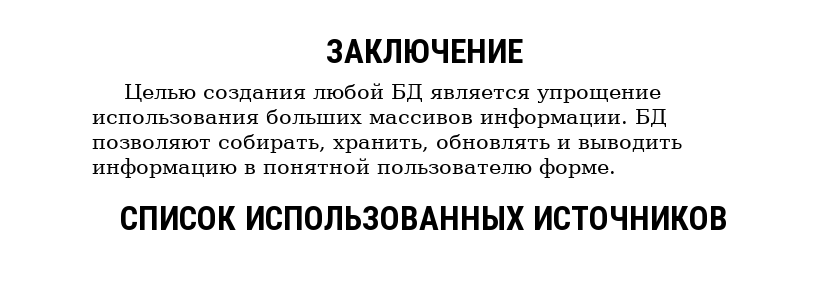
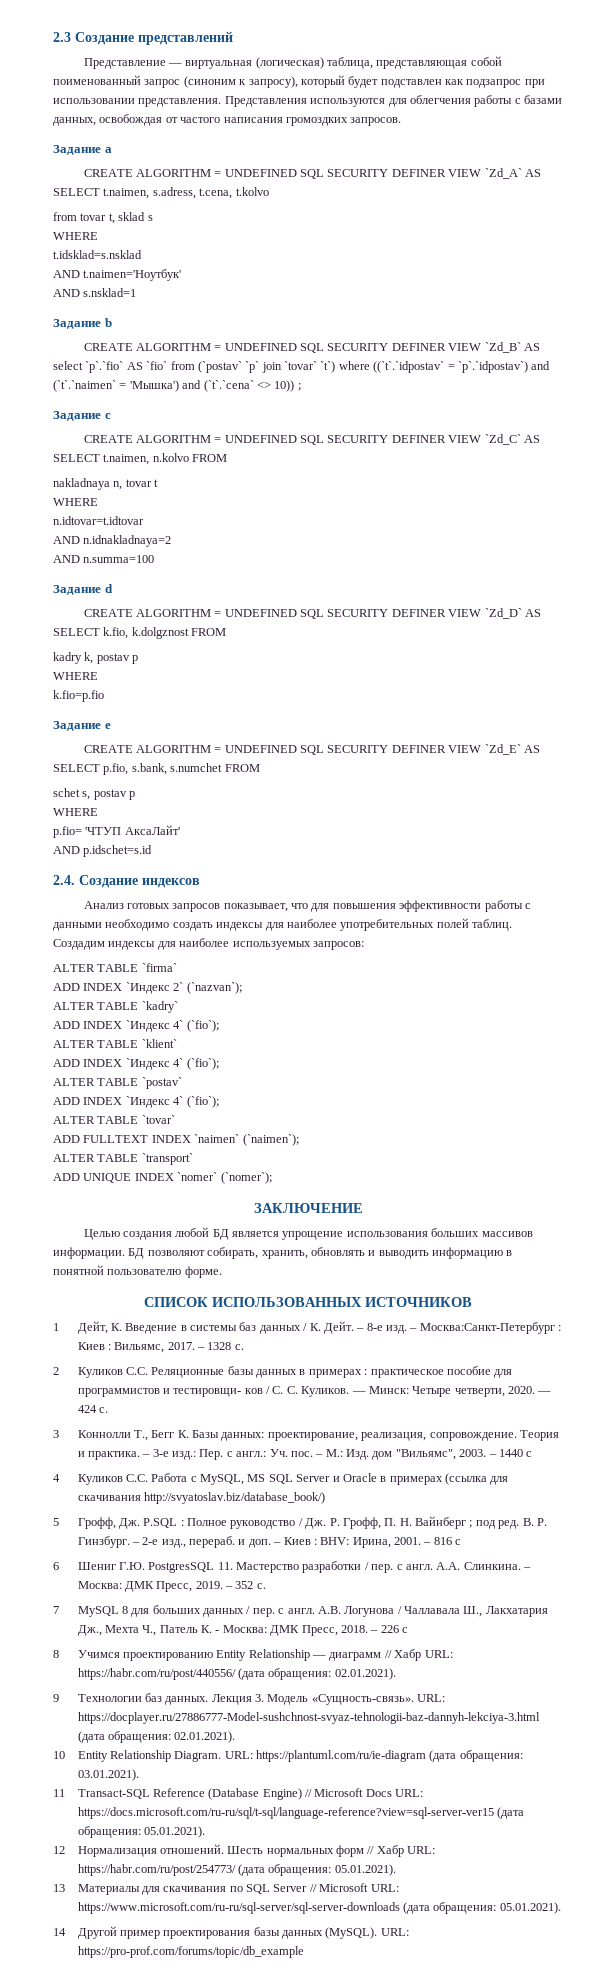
(325, 51) none -> [53,31,233,45] [83,56,502,69] [53,75,545,88] [53,95,562,107] [53,114,402,126] [53,145,112,155] [83,168,541,179] [53,187,269,199] [53,212,153,224] [53,232,98,240] [53,250,142,259] [53,269,182,281] [53,288,137,297] [53,318,112,329] [83,342,540,353] [53,361,551,373] [53,380,301,392] [53,411,111,421] [83,434,540,445] [53,453,228,465] [53,478,159,490] [53,498,98,506] [53,516,144,525] [53,535,172,547] [53,555,155,563] [53,584,113,595] [83,608,541,619] [53,627,227,639] [53,652,139,664] [53,672,98,680] [53,690,104,702] [53,721,111,731] [83,744,540,755] [53,763,260,775] [53,788,136,800] [53,808,98,816] [53,825,180,838] [53,845,153,857] [53,875,200,888] [83,900,531,912] [53,918,512,931] [53,938,364,950] [53,963,177,972] [53,982,242,994] [53,1001,178,1013] [53,1020,219,1032] [53,1039,177,1048] [53,1058,219,1070] [53,1077,182,1089] [53,1096,219,1108] [53,1115,175,1124] [53,1134,299,1146] [53,1153,193,1165] [53,1172,272,1184] 2.3 Создание представлений // Представление — виртуальная (логическая) таблица, представляющая собой поименованный запрос (синоним к запросу), который будет подставлен как подзапрос при использовании представления. Представления используются для облегчения работы с базами данных, освобождая от частого написания громоздких запросов. // Задание a // CREATE ALGORITHM = UNDEFINED SQL SECURITY DEFINER VIEW `Zd_A` AS SELECT t.naimen, s.adress, t.cena, t.kolvo // from tovar t, sklad s // WHERE // t.idsklad=s.nsklad // AND t.naimen='Ноутбук' // AND s.nsklad=1 // Задание b // CREATE ALGORITHM = UNDEFINED SQL SECURITY DEFINER VIEW `Zd_B` AS select `p`.`fio` AS `fio` from (`postav` `p` join `tovar` `t`) where ((`t`.`idpostav` = `p`.`idpostav`) and (`t`.`naimen` = 'Мышка') and (`t`.`cena` <> 10)) ; // Задание c // CREATE ALGORITHM = UNDEFINED SQL SECURITY DEFINER VIEW `Zd_C` AS SELECT t.naimen, n.kolvo FROM // nakladnaya n, tovar t // WHERE // n.idtovar=t.idtovar // AND n.idnakladnaya=2 // AND n.summa=100 // Задание d // CREATE ALGORITHM = UNDEFINED SQL SECURITY DEFINER VIEW `Zd_D` AS SELECT k.fio, k.dolgznost FROM // kadry k, postav p // WHERE // k.fio=p.fio // Задание e // CREATE ALGORITHM = UNDEFINED SQL SECURITY DEFINER VIEW `Zd_E` AS SELECT p.fio, s.bank, s.numchet FROM // schet s, postav p // WHERE // p.fio= 'ЧТУП АксаЛайт' // AND p.idschet=s.id // 2.4. Создание индексов // Анализ готовых запросов показывает, что для повышения эффективности работы с данными необходимо создать индексы для наиболее употребительных полей таблиц. Создадим индексы для наиболее используемых запросов: // ALTER TABLE `firma` // ADD INDEX `Индекс 2` (`nazvan`); // ALTER TABLE `kadry` // ADD INDEX `Индекс 4` (`fio`); // ALTER TABLE `klient` // ADD INDEX `Индекс 4` (`fio`); // ALTER TABLE `postav` // ADD INDEX `Индекс 4` (`fio`); // ALTER TABLE `tovar` // ADD FULLTEXT INDEX `naimen` (`naimen`); // ALTER TABLE `transport` // ADD UNIQUE INDEX `nomer` (`nomer`); //
(728, 218) none -> [53,1321,562,1334] [77,1342,244,1353] [53,1366,513,1378] [77,1386,552,1397] [77,1405,108,1413] [53,1430,559,1441] [77,1449,533,1460] [53,1473,509,1485] [77,1492,325,1504] [53,1516,547,1529] [77,1536,462,1548] [53,1561,532,1573] [77,1581,266,1592] [53,1605,548,1617] [77,1625,409,1636] [53,1649,453,1661] [77,1668,396,1680] [53,1693,446,1705] [77,1712,540,1724] [77,1731,236,1743] [53,1750,523,1762] [77,1769,139,1781] [53,1788,424,1800] [77,1807,524,1819] [77,1826,205,1838] [53,1844,436,1857] [77,1864,396,1876] [53,1883,399,1895] [77,1902,561,1914] [53,1926,409,1939] [77,1946,304,1958] // 1 Дейт, К. Введение в системы баз данных / К. Дейт. – 8-е изд. – Москва:Санкт-Петербург : Киев : Вильямс, 2017. – 1328 с. // 2 Куликов С.С. Реляционные базы данных в примерах : практическое пособие для программистов и тестировщи- ков / С. С. Куликов. — Минск: Четыре четверти, 2020. — 424 с. // 3 Коннолли Т., Бегг К. Базы данных: проектирование, реализация, сопровождение. Теория и практика. – 3-е изд.: Пер. с англ.: Уч. пос. – М.: Изд. дом "Вильямс", 2003. – 1440 с // 4 Куликов С.С. Работа с MySQL, MS SQL Server и Oracle в примерах (ссылка для скачивания http://svyatoslav.biz/database_book/) // 5 Грофф, Дж. Р.SQL : Полное руководство / Дж. Р. Грофф, П. Н. Вайнберг ; под ред. В. Р. Гинзбург. – 2-е изд., перераб. и доп. – Киев : BHV: Ирина, 2001. – 816 с // 6 Шениг Г.Ю. PostgresSQL 11. Мастерство разработки / пер. с англ. А.А. Слинкина. – Москва: ДМК Пресс, 2019. – 352 с. // 7 MySQL 8 для больших данных / пер. с англ. А.В. Логунова / Чаллавала Ш., Лакхатария Дж., Мехта Ч., Патель К. - Москва: ДМК Пресс, 2018. – 226 с // 8 Учимся проектированию Entity Relationship — диаграмм // Хабр URL: https://habr.com/ru/post/440556/ (дата обращения: 02.01.2021). // 9 Технологии баз данных. Лекция 3. Модель «Сущность-связь». URL: https://docplayer.ru/27886777-Model-sushchnost-svyaz-tehnologii-baz-dannyh-lekciya-3.html (дата обращения: 02.01.2021). // 10 Entity Relationship Diagram. URL: https://plantuml.com/ru/ie-diagram (дата обращения: 03.01.2021). // 11 Transact-SQL Reference (Database Engine) // Microsoft Docs URL: https://docs.microsoft.com/ru-ru/sql/t-sql/language-reference?view=sql-server-ver15 (дата обращения: 05.01.2021). // 12 Нормализация отношений. Шесть нормальных форм // Хабр URL: https://habr.com/ru/post/254773/ (дата обращения: 05.01.2021). // 13 Материалы для скачивания по SQL Server // Microsoft URL: https://www.microsoft.com/ru-ru/sql-server/sql-server-downloads (дата обращения: 05.01.2021). // 14 Другой пример проектирования базы данных (MySQL). URL: https://pro-prof.com/forums/topic/db_example

